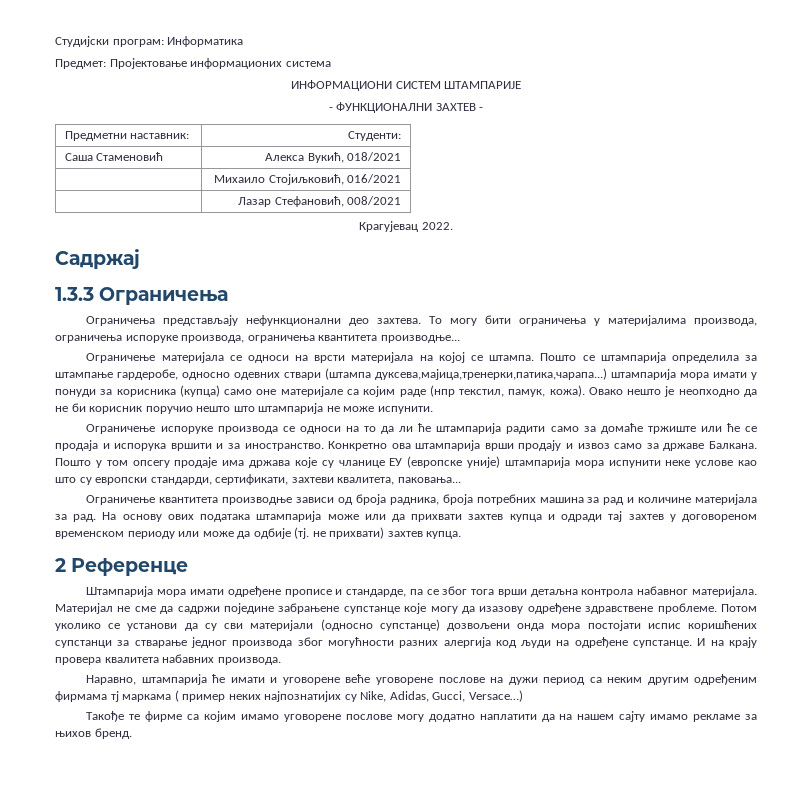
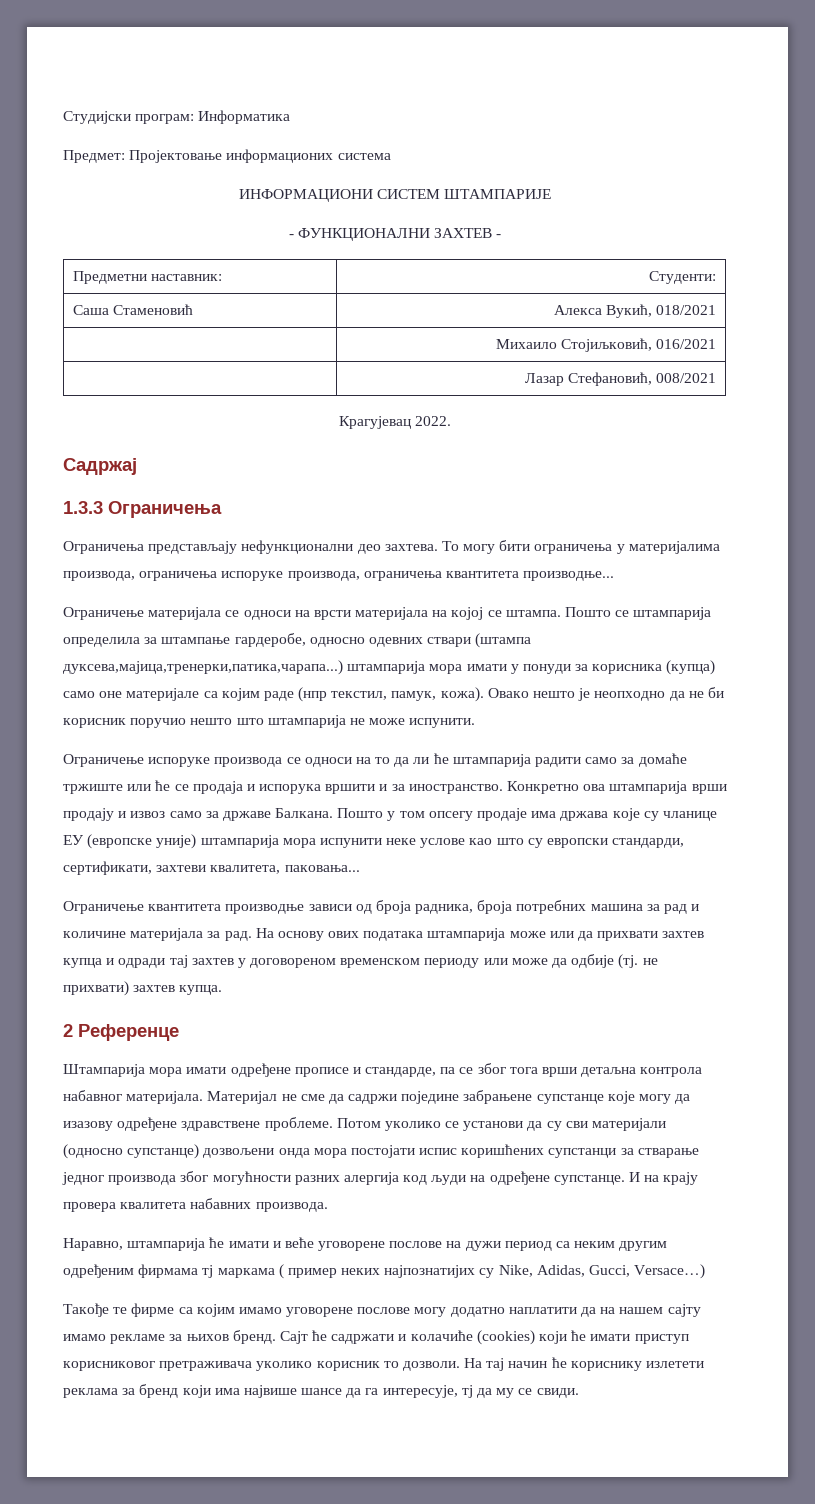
[282,677,340,685] уговорене -> (281, 1244) none
(132, 733) none -> [279,1330,689,1345] [63,1357,705,1371] [63,1384,579,1398] Сајт ће садржати и колачиће (cookies) који ће имати приступ корисниковог претраживача уколико корисник то дозволи. На тај начин ће кориснику излетети реклама за бренд који има највише шансе да га интересује, тј да му се свиди.

